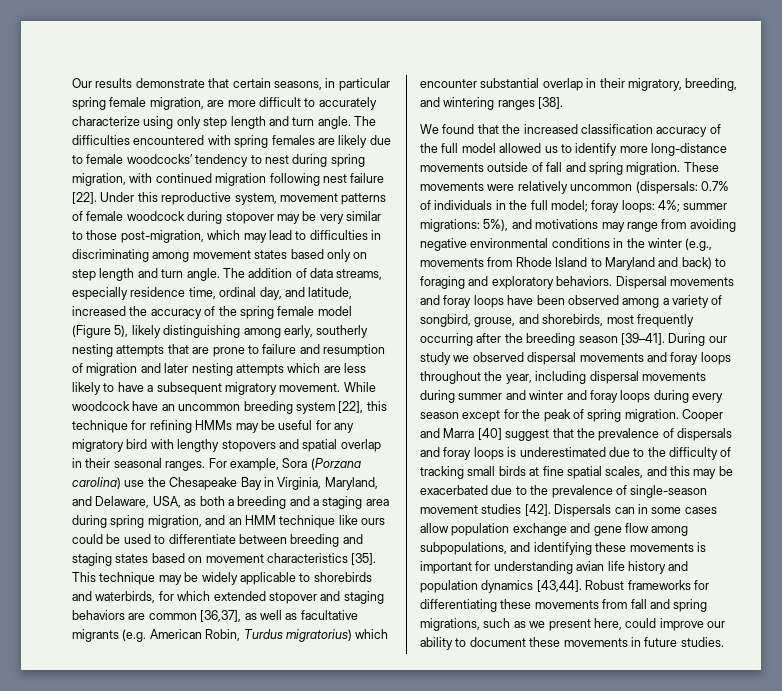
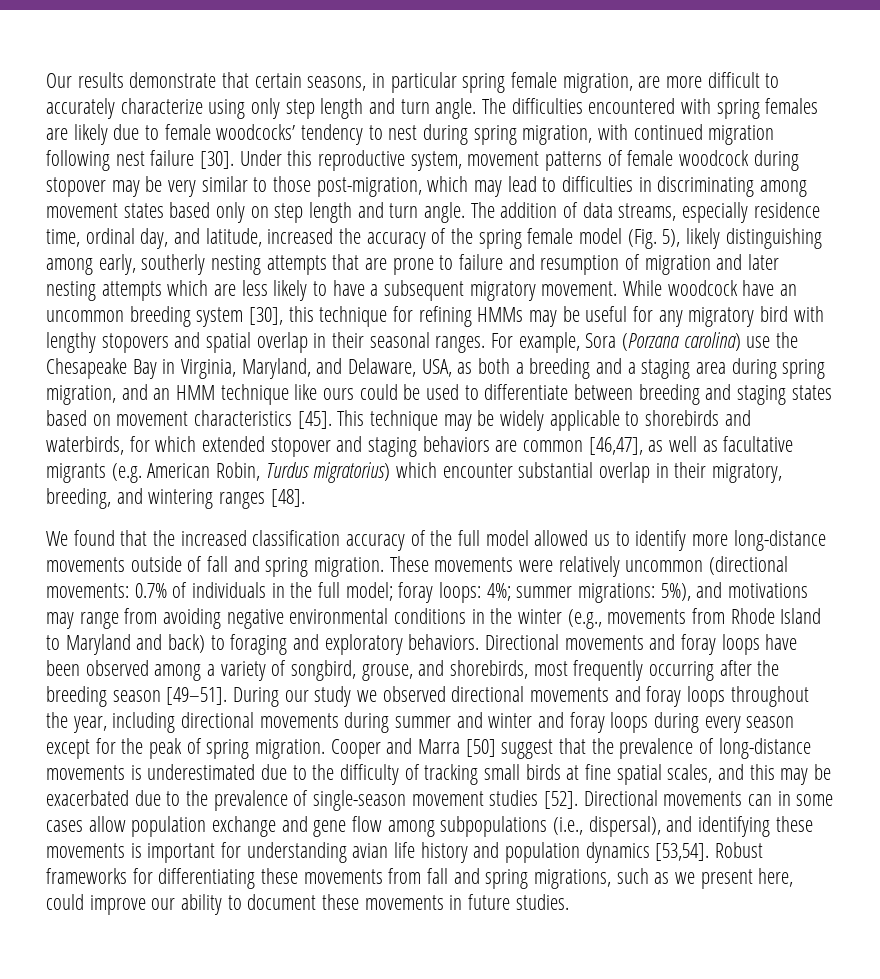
[72,192,97,204] [22]. -> [200,151,235,169] [30].
[72,325,111,338] (Figure -> [627,229,657,249] (Fig.
[338,401,364,413] [22], -> [249,307,284,325] [30],
[351,553,377,565] [35]. -> [297,411,332,429] [45].
[200,610,242,622] [36,37], -> [588,437,643,455] [46,47],
[538,97,564,109] [38]. -> [270,489,305,507] [48].
[635,181,698,194] (dispersals: -> [709,556,789,575] [46,583,129,598] (directional movements:
[615,276,667,289] Dispersal -> [485,634,560,650] Directional
[620,333,665,345] [39–41]. -> [166,687,228,705] [49–51].
[527,352,577,365] dispersal -> [451,686,525,702] directional
[589,371,639,384] dispersal -> [181,712,255,728] directional
[477,428,502,440] [40] -> [465,739,496,757] [50]
[677,428,732,441] [420,447,504,460] dispersals and foray loops -> [718,738,811,759] [46,765,125,780] long-distance movements
[524,504,612,517] [42]. Dispersals -> [544,790,743,809] [52]. Directional movements
[420,542,507,555] subpopulations, -> [440,816,661,837] subpopulations (i.e., dispersal),
[536,580,582,592] [43,44]. -> [655,843,710,861] [53,54].

